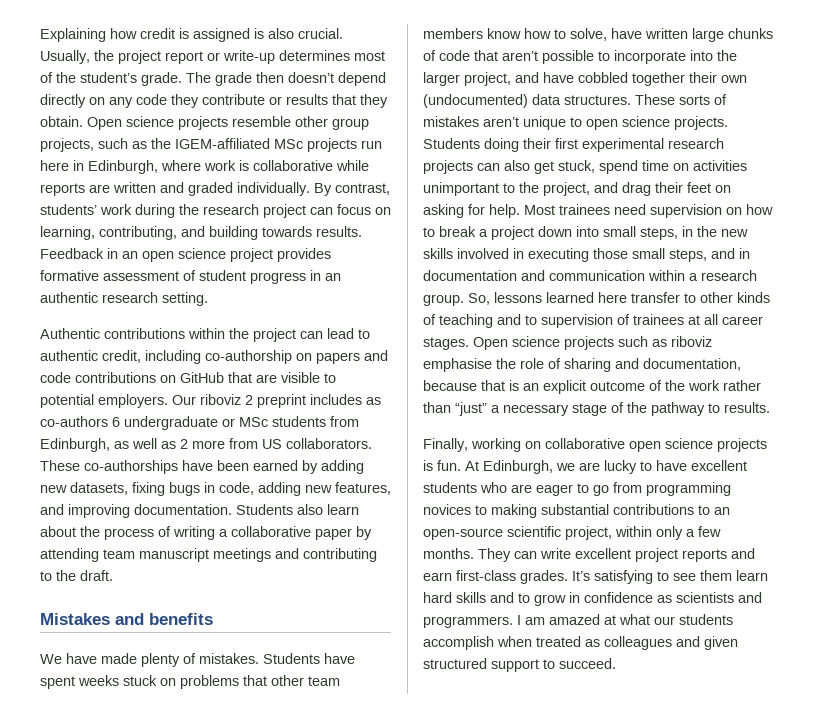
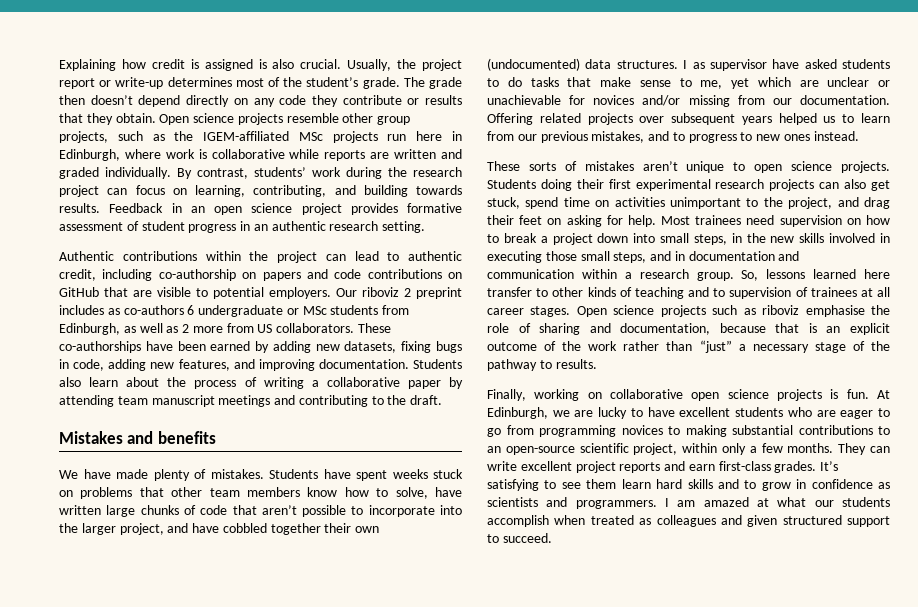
(631, 100) none -> [683,59,890,71] [487,77,890,89] [487,95,890,107] [487,113,890,125] [487,131,859,143] I as supervisor have asked students to do tasks that make sense to me, yet which are unclear or unachievable for novices and/or missing from our documentation. Offering related projects over subsequent years helped us to learn from our previous mistakes, and to progress to new ones instead. //

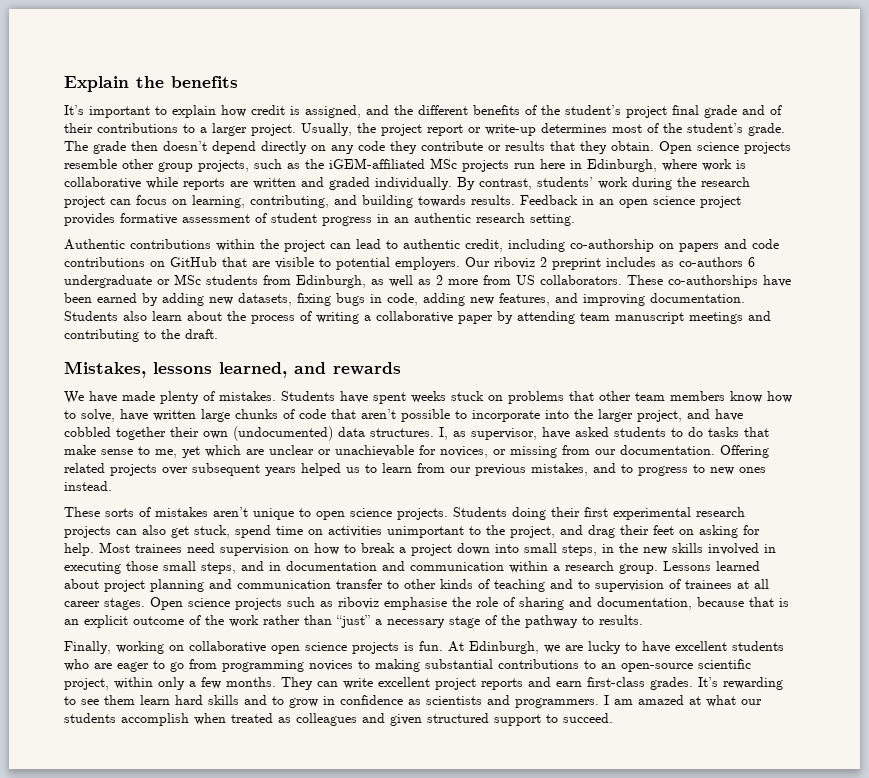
[59,59,342,71] Explaining how credit is assigned is also crucial. -> [64,76,238,92] [64,105,782,118] [64,123,296,136] Explain the benefits // It’s important to explain how credit is assigned, and the different benefits of the student’s project final grade and of their contributions to a larger project.
[203,131,290,141] IGEM-affiliated -> [329,158,425,169] iGEM-affiliated
[59,431,216,444] Mistakes and benefits -> [64,361,401,378] Mistakes, lessons learned, and rewards
[683,59,767,71] I as supervisor -> [439,427,537,440] I, as supervisor,
[593,95,681,106] novices and/or -> [440,446,506,458] novices, or
[741,269,890,281] So, lessons learned here -> [663,561,760,571] [64,579,331,592] Lessons learned about project planning and communication
[487,479,539,491] satisfying -> [723,677,783,690] rewarding

